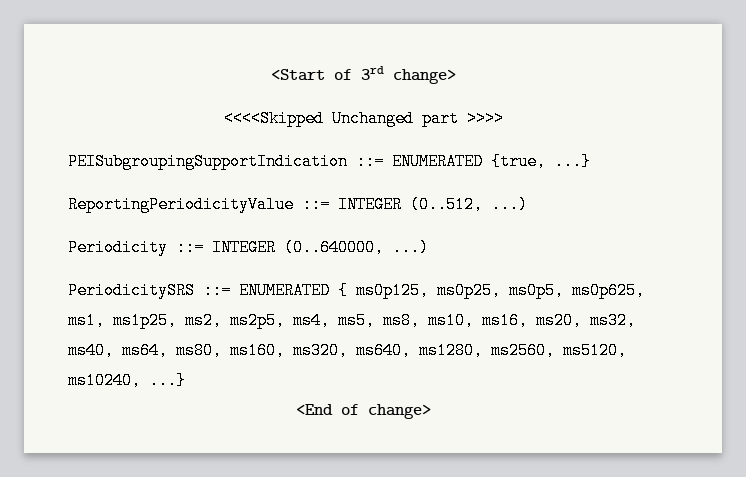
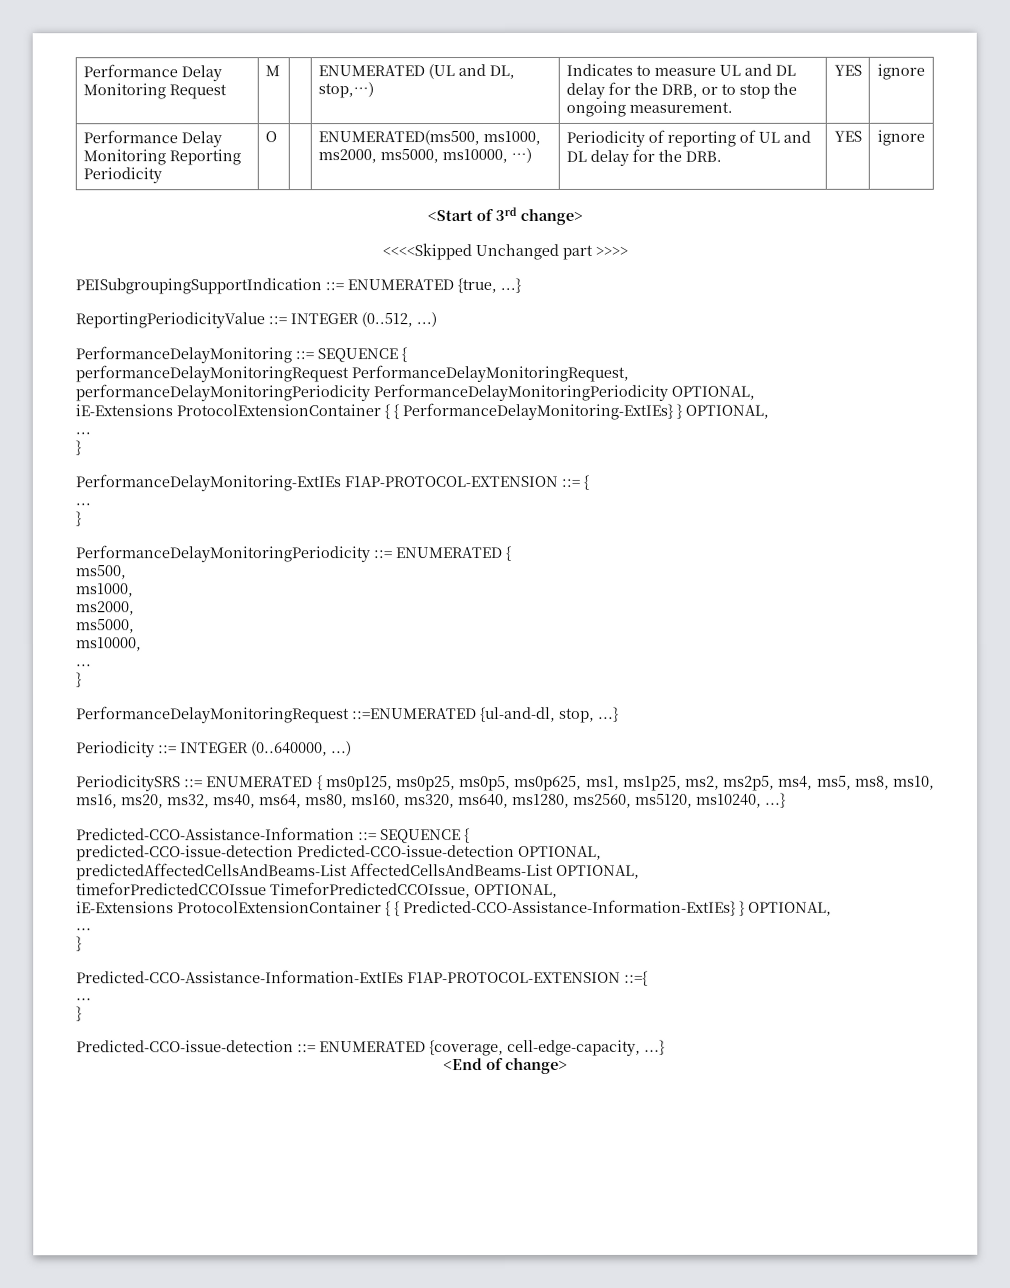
(270, 75) none -> [82,64,222,82] [82,83,227,100] [264,65,280,77] [317,64,515,80] [317,82,374,99] [565,63,796,76] [565,81,797,99] [565,100,733,117] [833,64,862,76] [877,63,925,80] [82,130,222,148] [82,149,241,166] [82,167,162,184] [264,131,277,143] [317,130,541,146] [317,147,532,164] [565,129,811,147] [565,148,722,166] [833,130,862,142] [877,129,925,146] Performance Delay Monitoring Request | M | | ENUMERATED (UL and DL, stop,…) | Indicates to measure UL and DL delay for the DRB, or to stop the ongoing measurement. | YES | ignore // Performance Delay Monitoring Reporting Periodicity | O | | ENUMERATED(ms500, ms1000, ms2000, ms5000, ms10000, …) | Periodicity of reporting of UL and DL delay for the DRB. | YES | ignore //
(528, 204) none -> [75,346,407,364] [75,364,629,383] [75,383,755,402] [75,402,769,421] [75,432,91,435] [75,440,81,456] [75,474,589,492] [75,503,91,506] [75,511,81,527] [75,545,511,563] [75,565,126,580] [75,583,133,598] [75,601,134,616] [75,619,134,634] [75,637,142,652] [76,664,92,667] [76,672,82,688] [76,706,619,724] // PerformanceDelayMonitoring ::= SEQUENCE { // performanceDelayMonitoringRequest PerformanceDelayMonitoringRequest, // performanceDelayMonitoringPeriodicity PerformanceDelayMonitoringPeriodicity OPTIONAL, // iE-Extensions ProtocolExtensionContainer { { PerformanceDelayMonitoring-ExtIEs} } OPTIONAL, // ... // } // PerformanceDelayMonitoring-ExtIEs F1AP-PROTOCOL-EXTENSION ::= { // ... // } // PerformanceDelayMonitoringPeriodicity ::= ENUMERATED { // ms500, // ms1000, // ms2000, // ms5000, // ms10000, // ... // } // PerformanceDelayMonitoringRequest ::=ENUMERATED {ul-and-dl, stop, ...}
(186, 380) none -> [76,827,470,844] [76,844,602,862] [76,862,640,881] [76,882,558,899] [76,899,832,917] [76,928,92,931] [76,936,82,952] [76,970,648,986] [76,998,92,1001] [76,1006,82,1022] [76,1039,665,1057] // Predicted-CCO-Assistance-Information ::= SEQUENCE { // predicted-CCO-issue-detection Predicted-CCO-issue-detection OPTIONAL, // predictedAffectedCellsAndBeams-List AffectedCellsAndBeams-List OPTIONAL, // timeforPredictedCCOIssue TimeforPredictedCCOIssue, OPTIONAL, // iE-Extensions ProtocolExtensionContainer { { Predicted-CCO-Assistance-Information-ExtIEs} } OPTIONAL, // ... // } // Predicted-CCO-Assistance-Information-ExtIEs F1AP-PROTOCOL-EXTENSION ::={ // ... // } // Predicted-CCO-issue-detection ::= ENUMERATED {coverage, cell-edge-capacity, ...}

